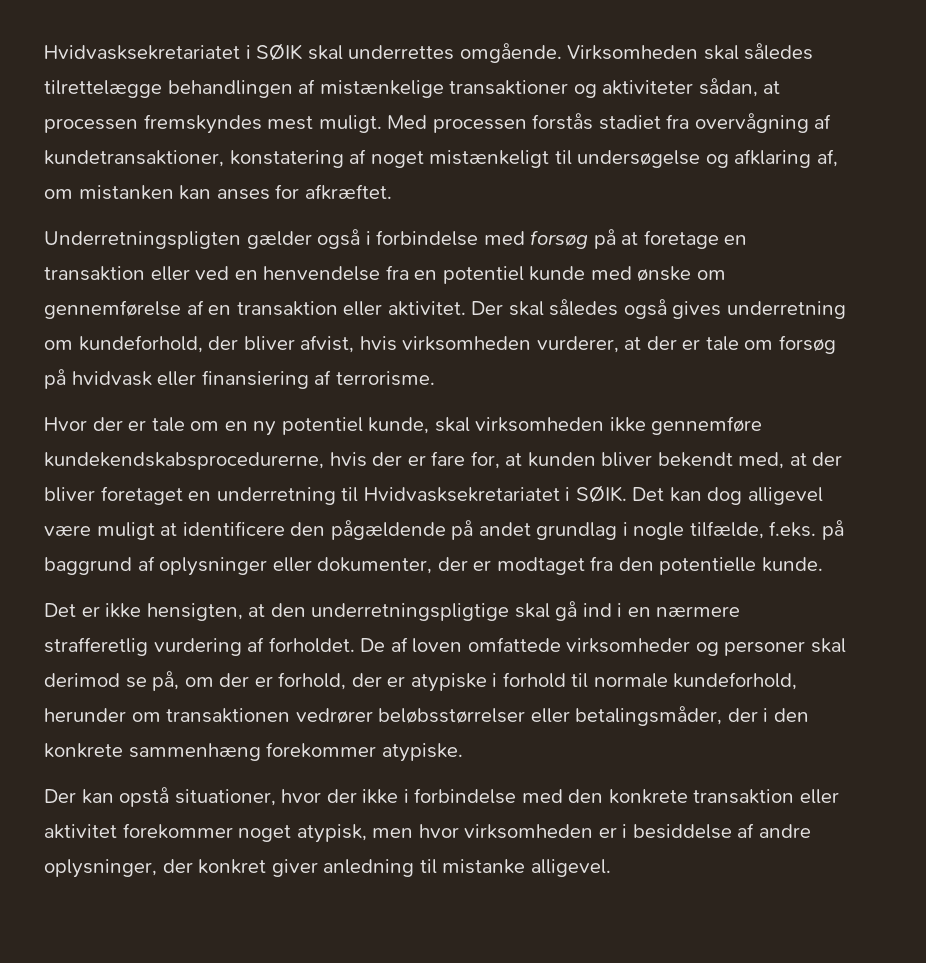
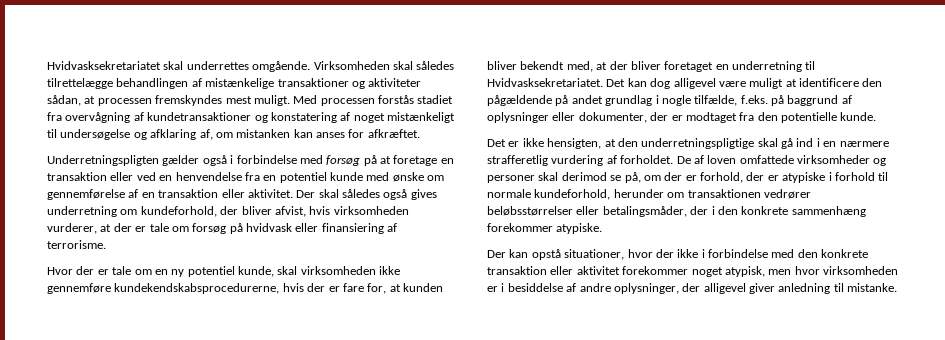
[44,43,303,61] Hvidvasksekretariatet i SØIK -> [47,61,161,70] Hvidvasksekretariatet
[44,150,224,167] kundetransaktioner, -> [147,112,268,123] kundetransaktioner og
[363,485,627,503] Hvidvasksekretariatet i SØIK. -> [487,78,603,87] Hvidvasksekretariatet.
[198,859,267,874] konkret -> [703,283,746,294] alligevel
[442,859,611,877] mistanke alligevel. -> [847,283,898,292] mistanke.

